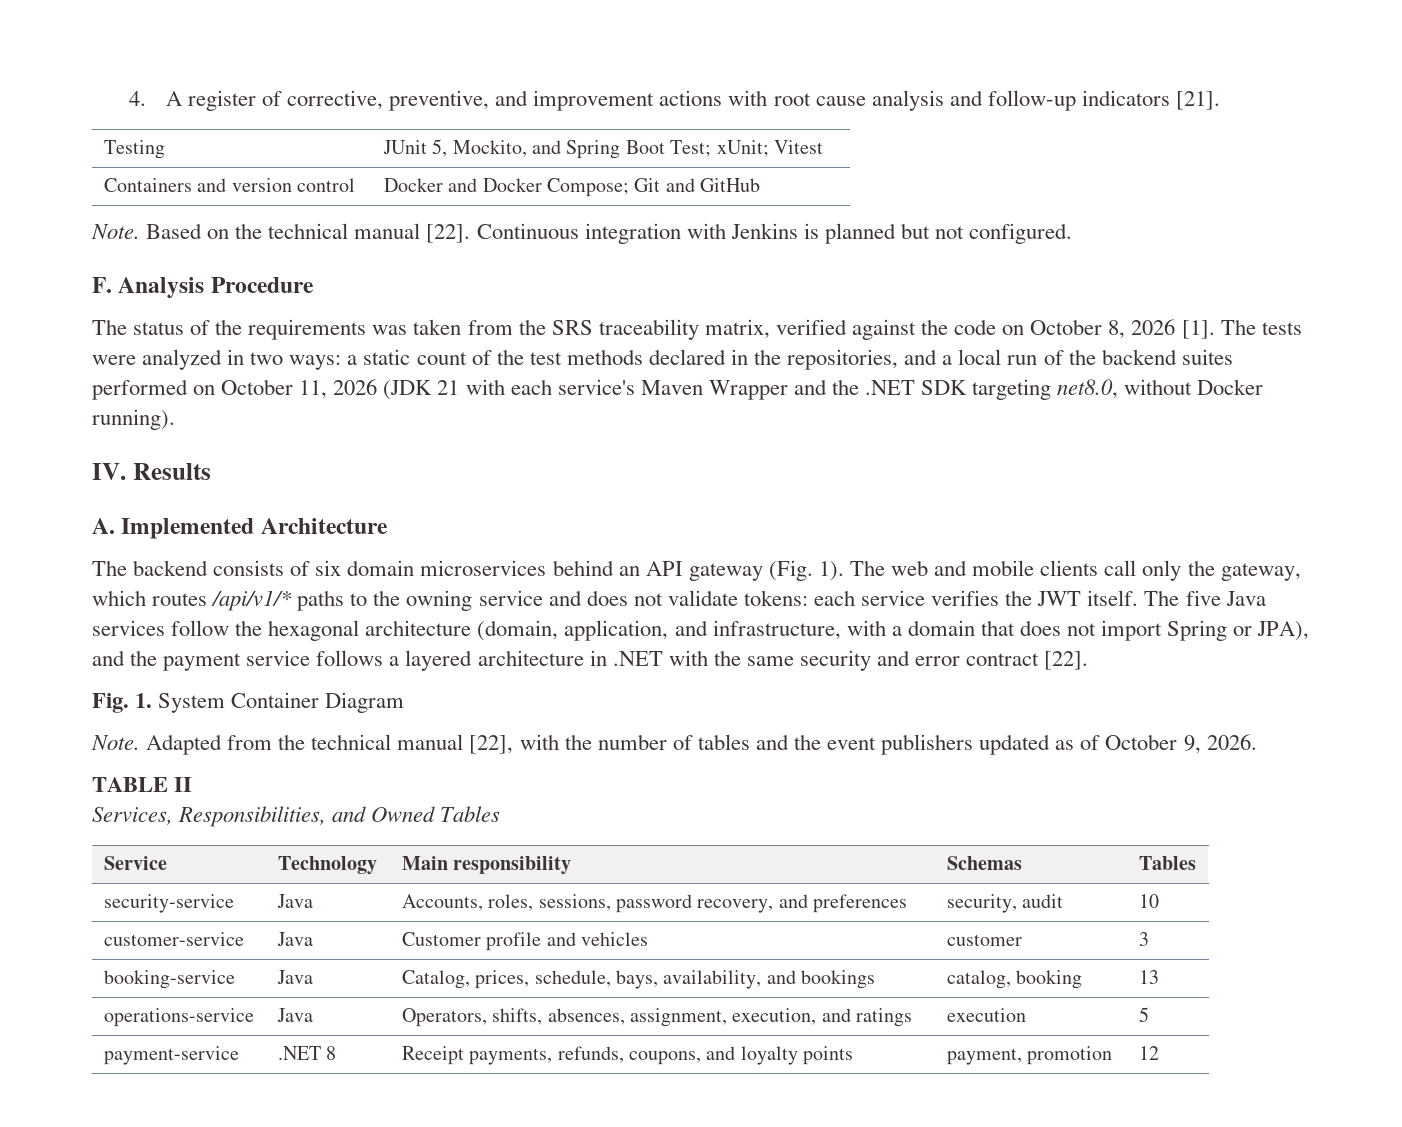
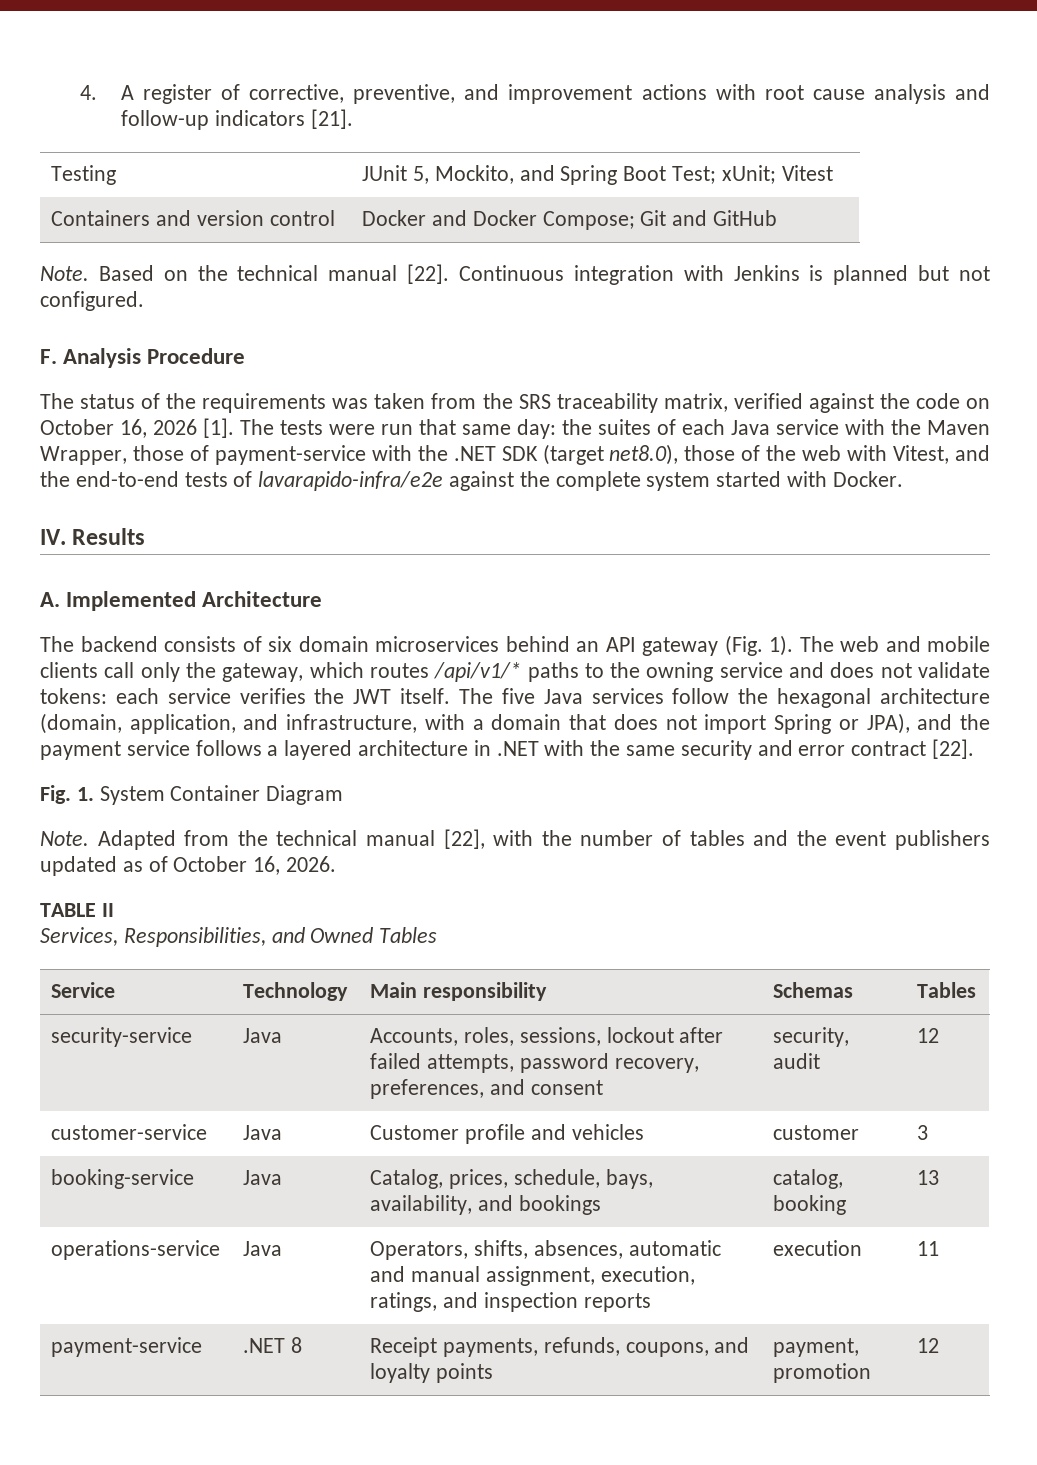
[1108,320,1126,339] 8, -> [120,419,147,438] 16,
[142,349,1233,370] [92,379,1264,400] [92,409,175,430] analyzed in two ways: a static count of the test methods declared in the repositories, and a local run of the backend suites performed on October 11, 2026 (JDK 21 with each service's Maven Wrapper and the .NET SDK targeting net8.0, without Docker running). -> [381,419,990,439] [40,444,990,465] [40,471,903,491] run that same day: the suites of each Java service with the Maven Wrapper, those of payment-service with the .NET SDK (target net8.0), those of the web with Vitest, and the end-to-end tests of lavarapido-infra/e2e against the complete system started with Docker.
[1183,735,1201,754] 9, -> [253,856,281,875] 16,
[616,894,908,913] password recovery, and preferences -> [606,1027,724,1043] [370,1053,699,1073] [370,1079,603,1099] lockout after failed attempts, password recovery, preferences, and consent
[1138,894,1159,908] 10 -> [917,1028,940,1043] 12
[630,1008,913,1027] assignment, execution, and ratings -> [628,1240,721,1256] [370,1266,695,1286] [370,1292,651,1312] automatic and manual assignment, execution, ratings, and inspection reports
[1138,1007,1149,1022] 5 -> [917,1241,940,1256] 11

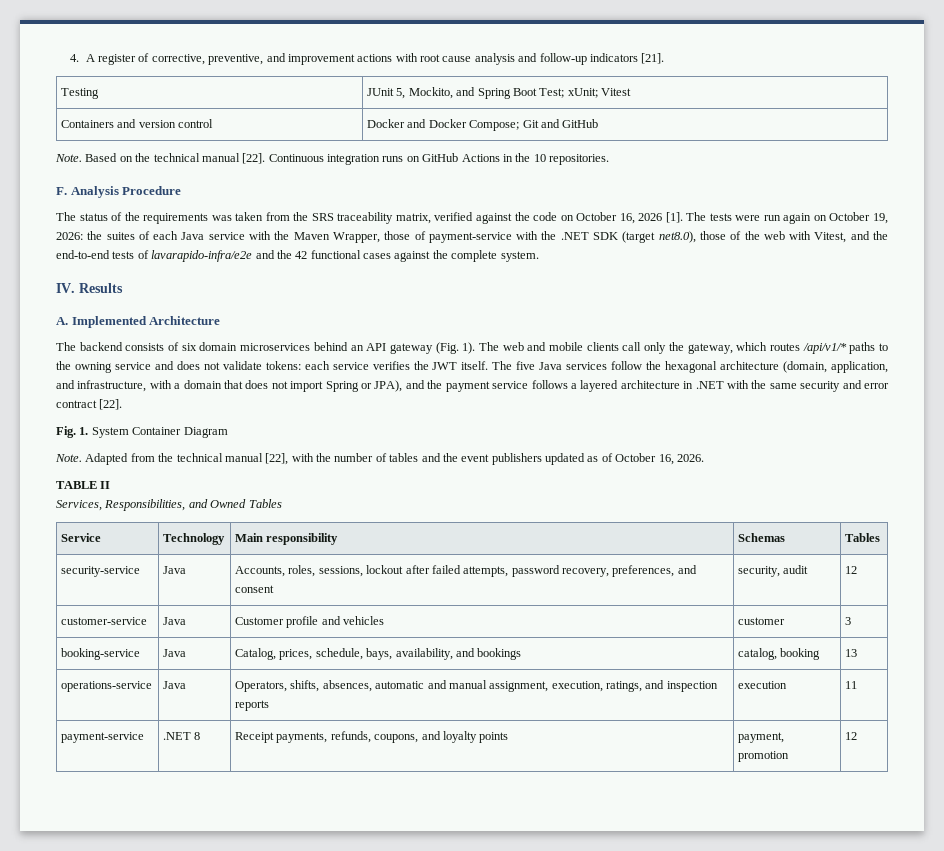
[683,265,991,285] [40,291,144,311] with Jenkins is planned but not configured. -> [382,153,609,165] runs on GitHub Actions in the 10 repositories.
[419,419,556,439] that same day: -> [783,212,889,224] [56,232,83,240] again on October 19, 2026:
[449,471,903,491] against the complete system started with Docker. -> [255,250,539,262] and the 42 functional cases against the complete system.

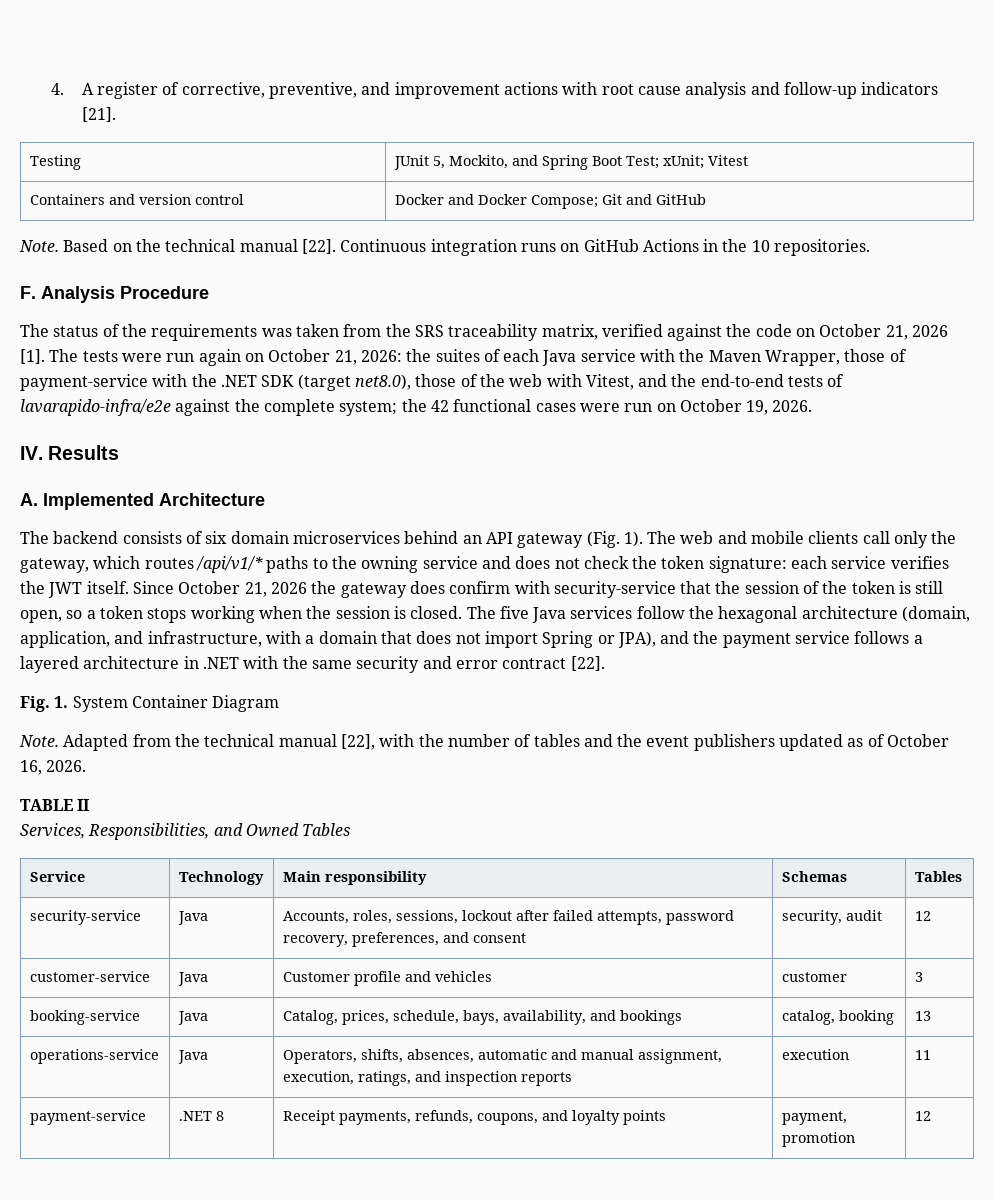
[619,213,635,224] 16, -> [885,325,908,340] 21,
[873,213,889,224] 19, -> [334,350,357,365] 21,
[255,250,539,262] and the 42 functional cases against the complete system. -> [175,399,813,416] against the complete system; the 42 functional cases were run on October 19, 2026.
[222,361,301,370] validate tokens: -> [583,556,787,573] check the token signature:
(489, 365) none -> [132,581,944,598] [20,606,463,623] Since October 21, 2026 the gateway does confirm with security-service that the session of the token is still open, so a token stops working when the session is closed.

